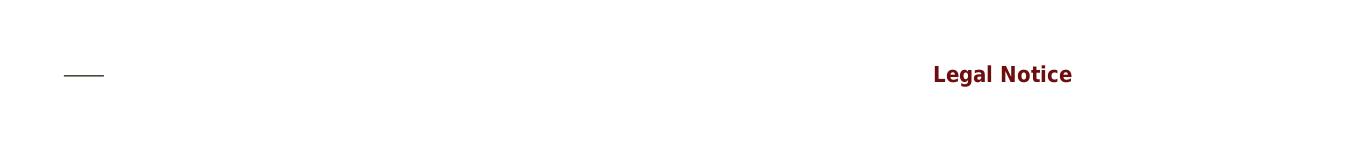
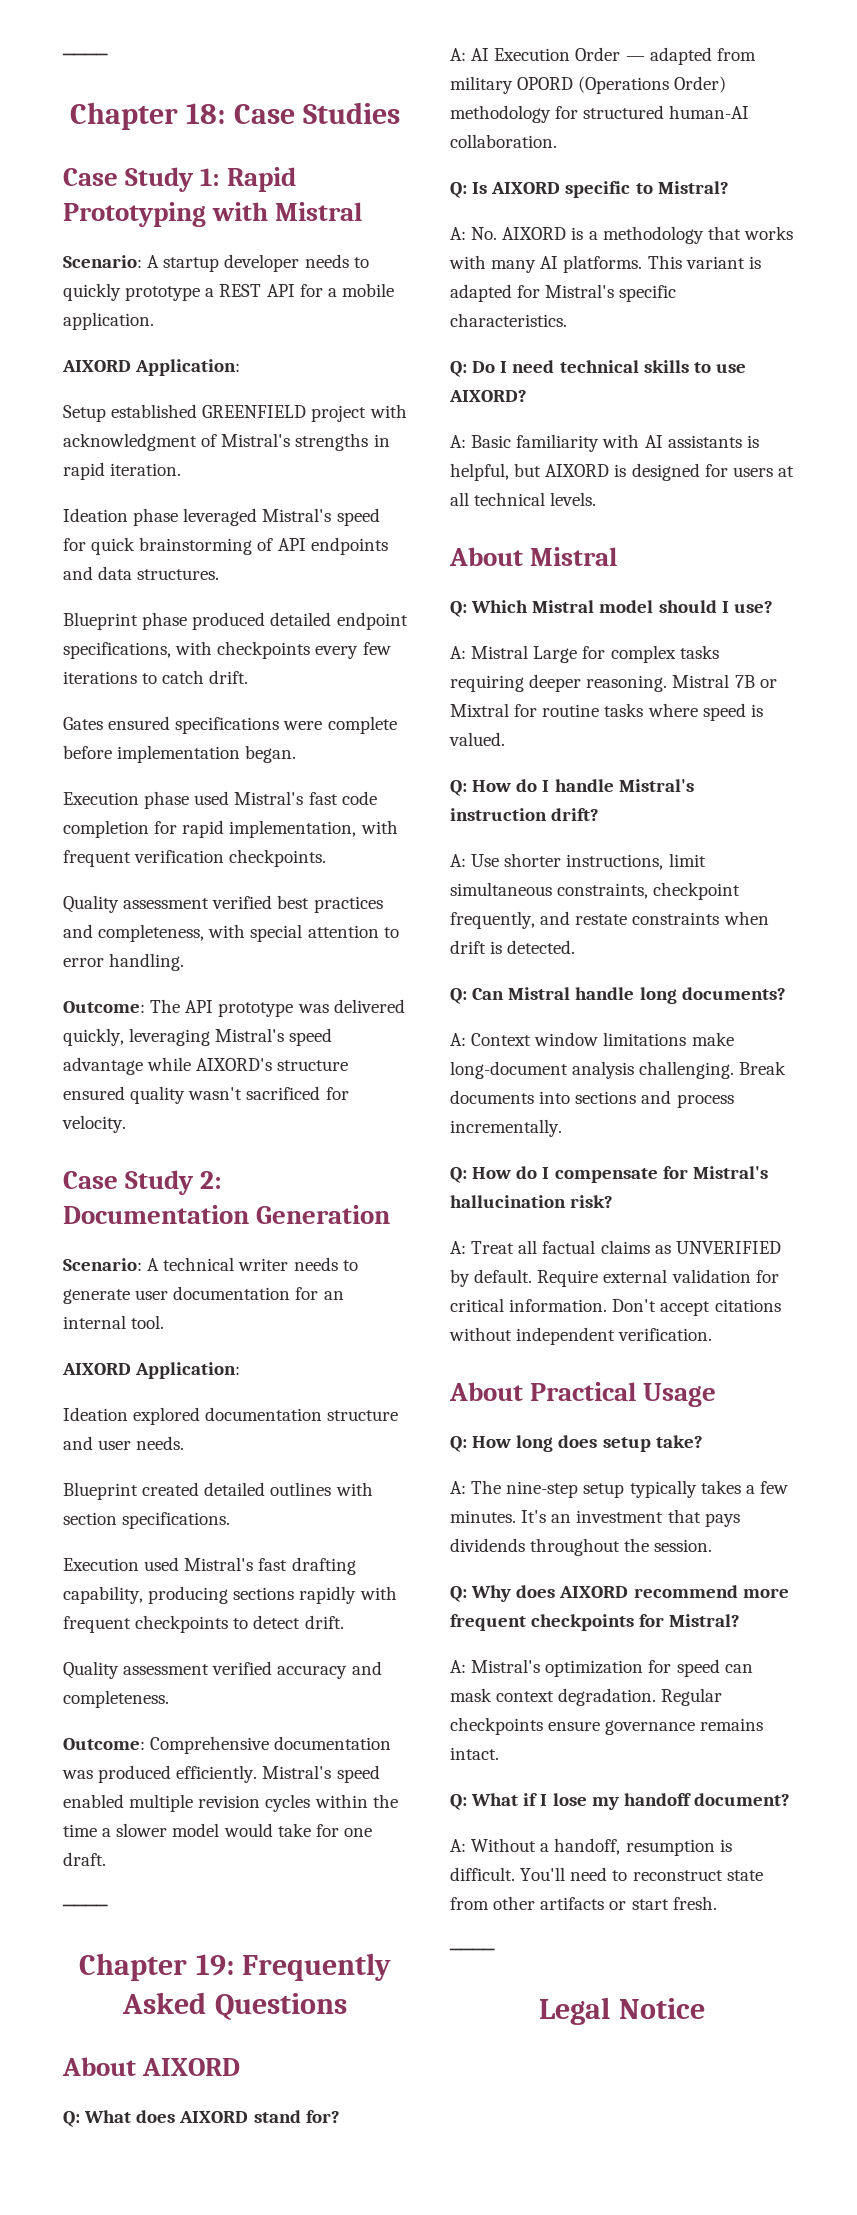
[63,75,104,82] ──── -> [62,53,108,61] [70,102,400,130] [63,167,297,192] [63,202,363,227] [63,254,369,272] [63,283,394,301] [63,312,154,330] [62,359,241,376] [63,404,407,422] [63,433,390,451] [63,462,182,480] [63,508,380,526] [63,537,388,555] [63,566,220,580] [63,612,408,630] [63,641,391,659] [63,670,249,684] [63,716,397,734] [63,745,297,763] [63,791,377,809] [63,820,398,838] [63,849,327,867] [63,895,383,913] [63,924,399,942] [63,953,185,971] [63,999,405,1017] [63,1028,333,1046] [63,1057,349,1075] [63,1086,349,1104] [62,1115,126,1133] [63,1170,223,1195] [63,1205,391,1224] [63,1257,358,1271] [63,1286,344,1304] [63,1315,165,1329] [62,1362,241,1379] [63,1407,399,1425] [63,1436,185,1450] [63,1482,373,1500] [63,1512,231,1529] [63,1557,356,1575] [63,1586,397,1604] [63,1615,344,1633] [63,1661,382,1679] [63,1690,169,1708] [63,1736,392,1754] [62,1765,380,1783] [63,1794,398,1812] [63,1823,372,1837] [63,1852,106,1866] [62,1904,108,1912] [79,1953,391,1981] [122,1992,347,2020] [62,2057,241,2076] [63,2110,340,2127] [450,47,756,65] [450,76,727,94] [450,105,750,123] [450,134,557,148] [450,181,729,198] [450,226,793,244] [449,255,761,273] [450,284,677,302] [450,313,567,327] [450,360,746,377] [449,390,527,402] [450,434,759,452] [450,463,794,481] [450,492,597,506] [449,547,618,566] [450,600,773,617] [450,645,719,663] [450,674,777,692] [450,703,763,721] [449,732,505,746] [450,779,694,796] [450,808,600,821] [450,853,706,870] [450,882,741,900] [450,911,769,929] [450,940,576,954] [450,987,786,1004] [450,1032,734,1046] [450,1061,787,1079] [450,1090,734,1108] [450,1119,562,1137] [450,1166,768,1183] [450,1195,614,1208] [450,1240,781,1254] [450,1269,779,1287] [450,1298,781,1316] [449,1327,713,1345] [449,1382,717,1407] [450,1435,703,1452] [450,1480,788,1498] [450,1509,740,1527] [450,1538,713,1556] [450,1585,789,1602] [450,1614,741,1631] [450,1659,753,1677] [450,1688,723,1706] [450,1717,764,1735] [450,1747,499,1760] [450,1793,790,1810] [450,1838,732,1856] [450,1867,763,1881] [450,1896,717,1910] [449,1948,495,1956] ──── // Chapter 18: Case Studies // Case Study 1: Rapid Prototyping with Mistral // Scenario: A startup developer needs to quickly prototype a REST API for a mobile application. // AIXORD Application: // Setup established GREENFIELD project with acknowledgment of Mistral's strengths in rapid iteration. // Ideation phase leveraged Mistral's speed for quick brainstorming of API endpoints and data structures. // Blueprint phase produced detailed endpoint specifications, with checkpoints every few iterations to catch drift. // Gates ensured specifications were complete before implementation began. // Execution phase used Mistral's fast code completion for rapid implementation, with frequent verification checkpoints. // Quality assessment verified best practices and completeness, with special attention to error handling. // Outcome: The API prototype was delivered quickly, leveraging Mistral's speed advantage while AIXORD's structure ensured quality wasn't sacrificed for velocity. // Case Study 2: Documentation Generation // Scenario: A technical writer needs to generate user documentation for an internal tool. // AIXORD Application: // Ideation explored documentation structure and user needs. // Blueprint created detailed outlines with section specifications. // Execution used Mistral's fast drafting capability, producing sections rapidly with frequent checkpoints to detect drift. // Quality assessment verified accuracy and completeness. // Outcome: Comprehensive documentation was produced efficiently. Mistral's speed enabled multiple revision cycles within the time a slower model would take for one draft. // ──── // Chapter 19: Frequently Asked Questions // About AIXORD // Q: What does AIXORD stand for? // A: AI Execution Order — adapted from military OPORD (Operations Order) methodology for structured human-AI collaboration. // Q: Is AIXORD specific to Mistral? // A: No. AIXORD is a methodology that works with many AI platforms. This variant is adapted for Mistral's specific characteristics. // Q: Do I need technical skills to use AIXORD? // A: Basic familiarity with AI assistants is helpful, but AIXORD is designed for users at all technical levels. // About Mistral // Q: Which Mistral model should I use? // A: Mistral Large for complex tasks requiring deeper reasoning. Mistral 7B or Mixtral for routine tasks where speed is valued. // Q: How do I handle Mistral's instruction drift? // A: Use shorter instructions, limit simultaneous constraints, checkpoint frequently, and restate constraints when drift is detected. // Q: Can Mistral handle long documents? // A: Context window limitations make long-document analysis challenging. Break documents into sections and process incrementally. // Q: How do I compensate for Mistral's hallucination risk? // A: Treat all factual claims as UNVERIFIED by default. Require external validation for critical information. Don't accept citations without independent verification. // About Practical Usage // Q: How long does setup take? // A: The nine-step setup typically takes a few minutes. It's an investment that pays dividends throughout the session. // Q: Why does AIXORD recommend more frequent checkpoints for Mistral? // A: Mistral's optimization for speed can mask context degradation. Regular checkpoints ensure governance remains intact. // Q: What if I lose my handoff document? // A: Without a handoff, resumption is difficult. You'll need to reconstruct state from other artifacts or start fresh. // ────

